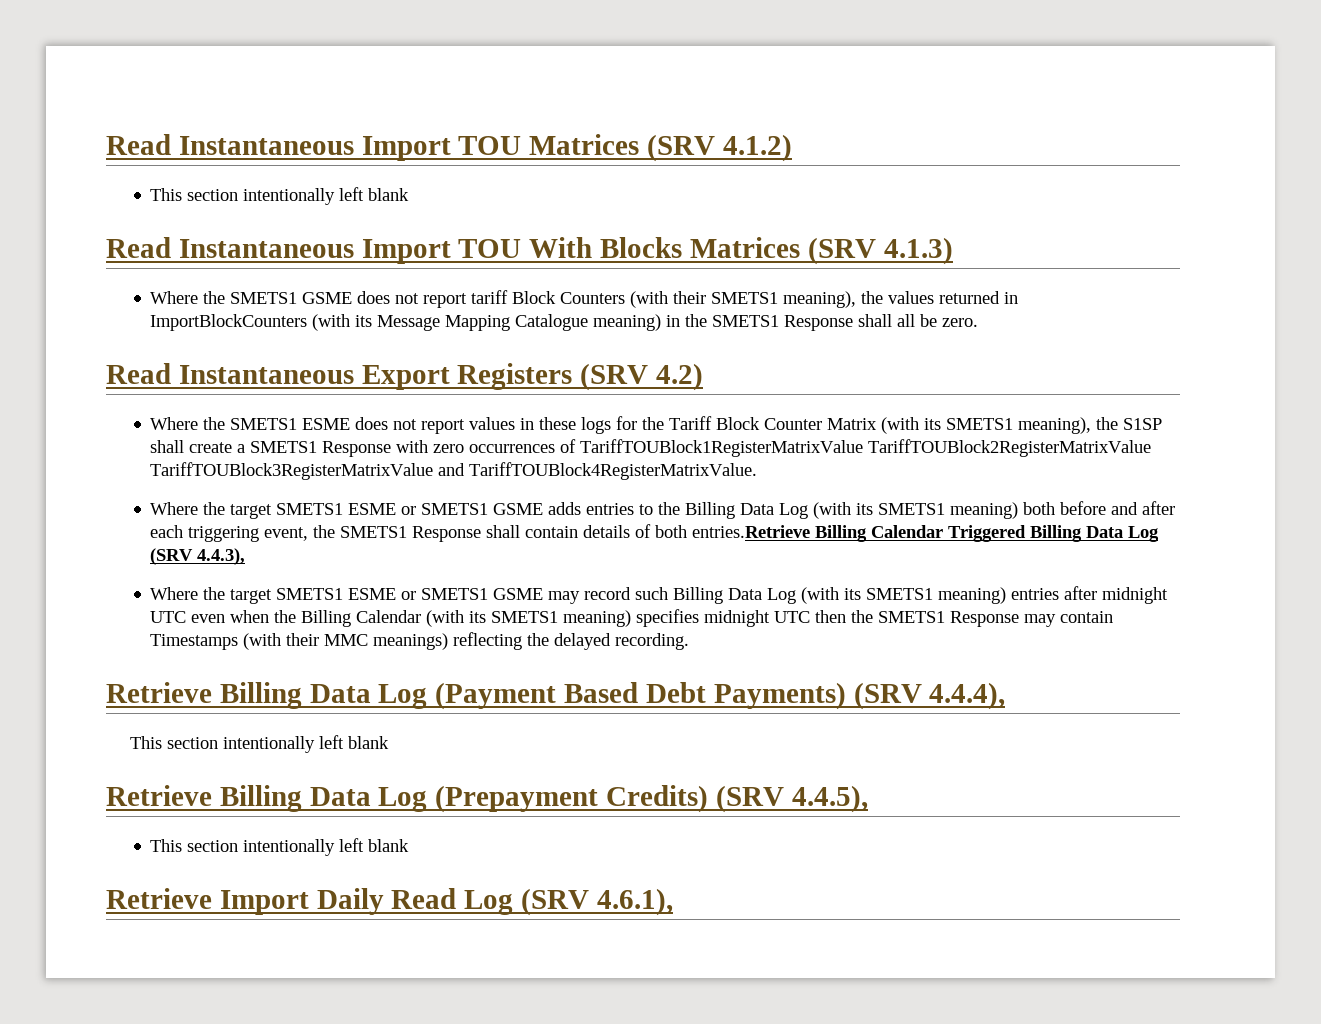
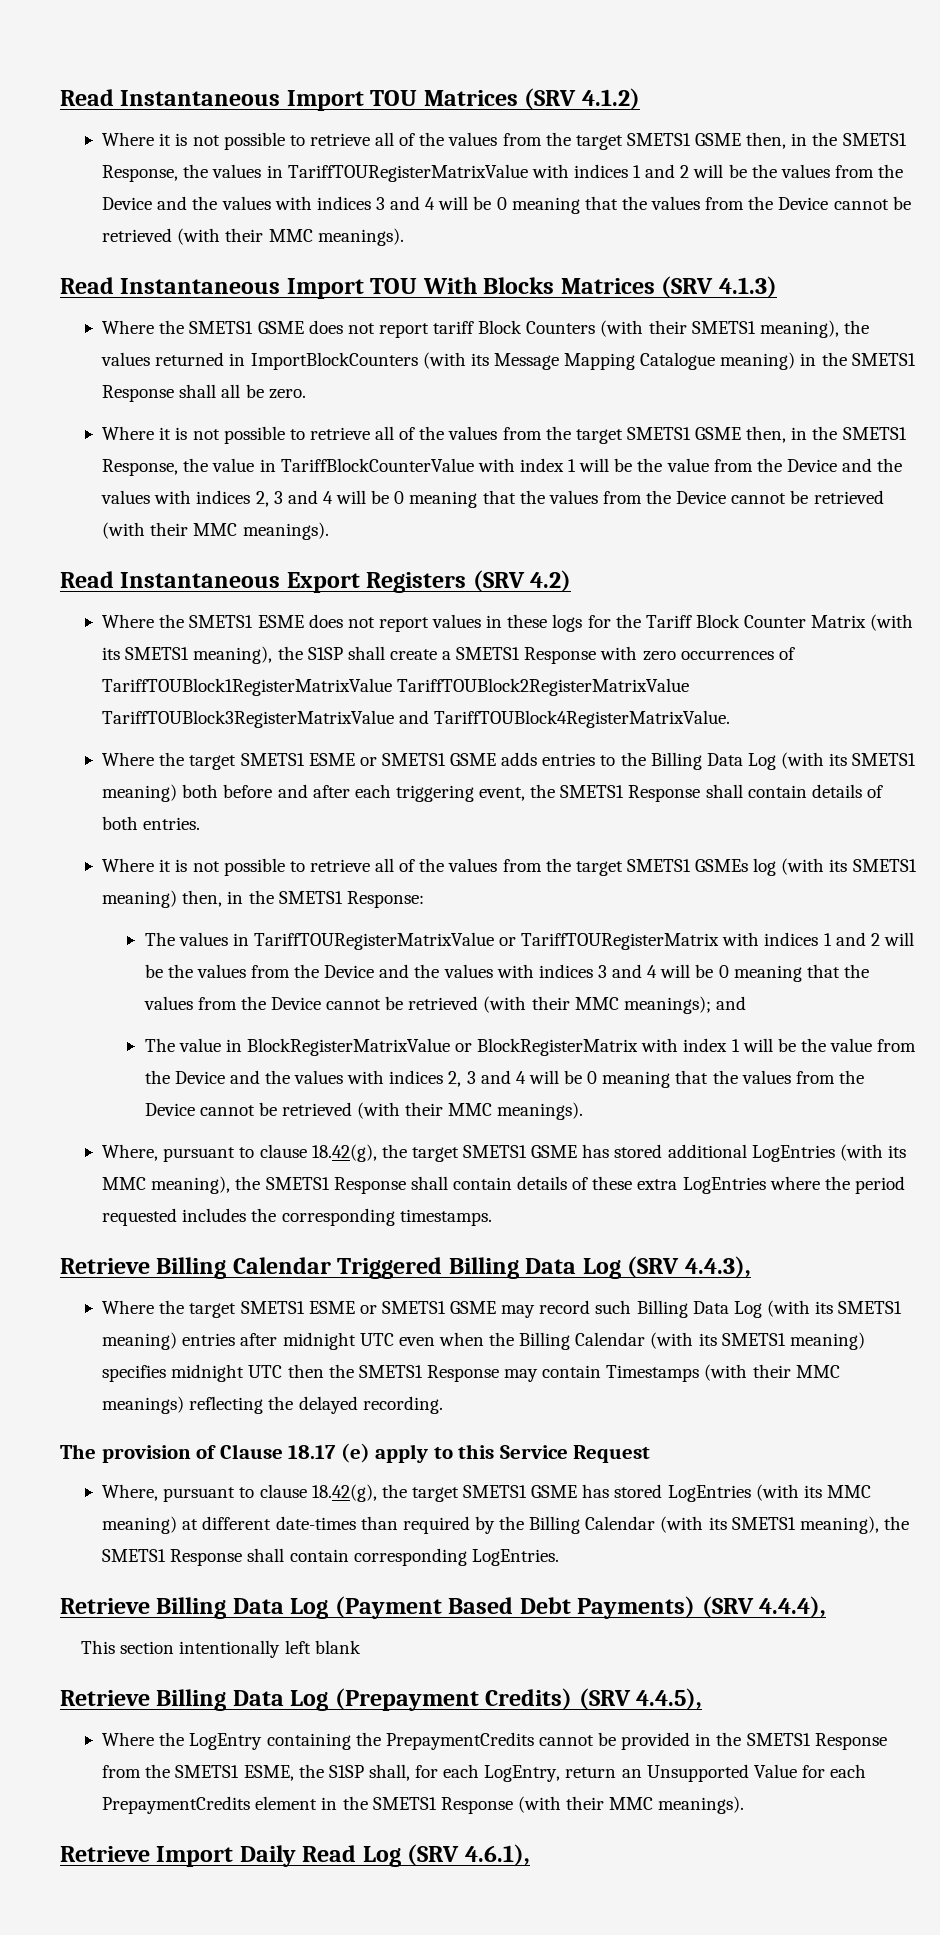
[150,187,410,205] This section intentionally left blank -> [102,132,907,150] [102,164,904,182] [102,196,911,214] [102,228,404,246] Where it is not possible to retrieve all of the values from the target SMETS1 GSME then, in the SMETS1 Response, the values in TariffTOURegisterMatrixValue with indices 1 and 2 will be the values from the Device and the values with indices 3 and 4 will be 0 meaning that the values from the Device cannot be retrieved (with their MMC meanings).
(979, 322) none -> [102,426,907,444] [102,458,903,476] [101,490,884,508] [102,522,329,540] // Where it is not possible to retrieve all of the values from the target SMETS1 GSME then, in the SMETS1 Response, the value in TariffBlockCounterValue with index 1 will be the value from the Device and the values with indices 2, 3 and 4 will be 0 meaning that the values from the Device cannot be retrieved (with their MMC meanings).
[692,525,811,538] entries.Retrieve -> [143,817,201,830] [102,858,917,876] [102,890,424,908] [144,932,914,950] [144,964,870,982] [143,996,746,1014] [144,1038,917,1056] [144,1070,865,1088] [144,1102,584,1120] [102,1144,906,1162] [102,1176,905,1194] [102,1208,492,1226] [60,1258,150,1274] entries. // Where it is not possible to retrieve all of the values from the target SMETS1 GSMEs log (with its SMETS1 meaning) then, in the SMETS1 Response: // The values in TariffTOURegisterMatrixValue or TariffTOURegisterMatrix with indices 1 and 2 will be the values from the Device and the values with indices 3 and 4 will be 0 meaning that the values from the Device cannot be retrieved (with their MMC meanings); and // The value in BlockRegisterMatrixValue or BlockRegisterMatrix with index 1 will be the value from the Device and the values with indices 2, 3 and 4 will be 0 meaning that the values from the Device cannot be retrieved (with their MMC meanings). // Where, pursuant to clause 18.42(g), the target SMETS1 GSME has stored additional LogEntries (with its MMC meaning), the SMETS1 Response shall contain details of these extra LogEntries where the period requested includes the corresponding timestamps. // Retrieve
(690, 641) none -> [60,1443,651,1463] [102,1484,871,1502] [102,1516,909,1534] [102,1548,559,1566] // The provision of Clause 18.17 (e) apply to this Service Request // Where, pursuant to clause 18.42(g), the target SMETS1 GSME has stored LogEntries (with its MMC meaning) at different date-times than required by the Billing Calendar (with its SMETS1 meaning), the SMETS1 Response shall contain corresponding LogEntries.
[150,838,410,856] This section intentionally left blank -> [102,1732,887,1750] [102,1764,867,1782] [102,1796,745,1814] Where the LogEntry containing the PrepaymentCredits cannot be provided in the SMETS1 Response from the SMETS1 ESME, the S1SP shall, for each LogEntry, return an Unsupported Value for each PrepaymentCredits element in the SMETS1 Response (with their MMC meanings).

